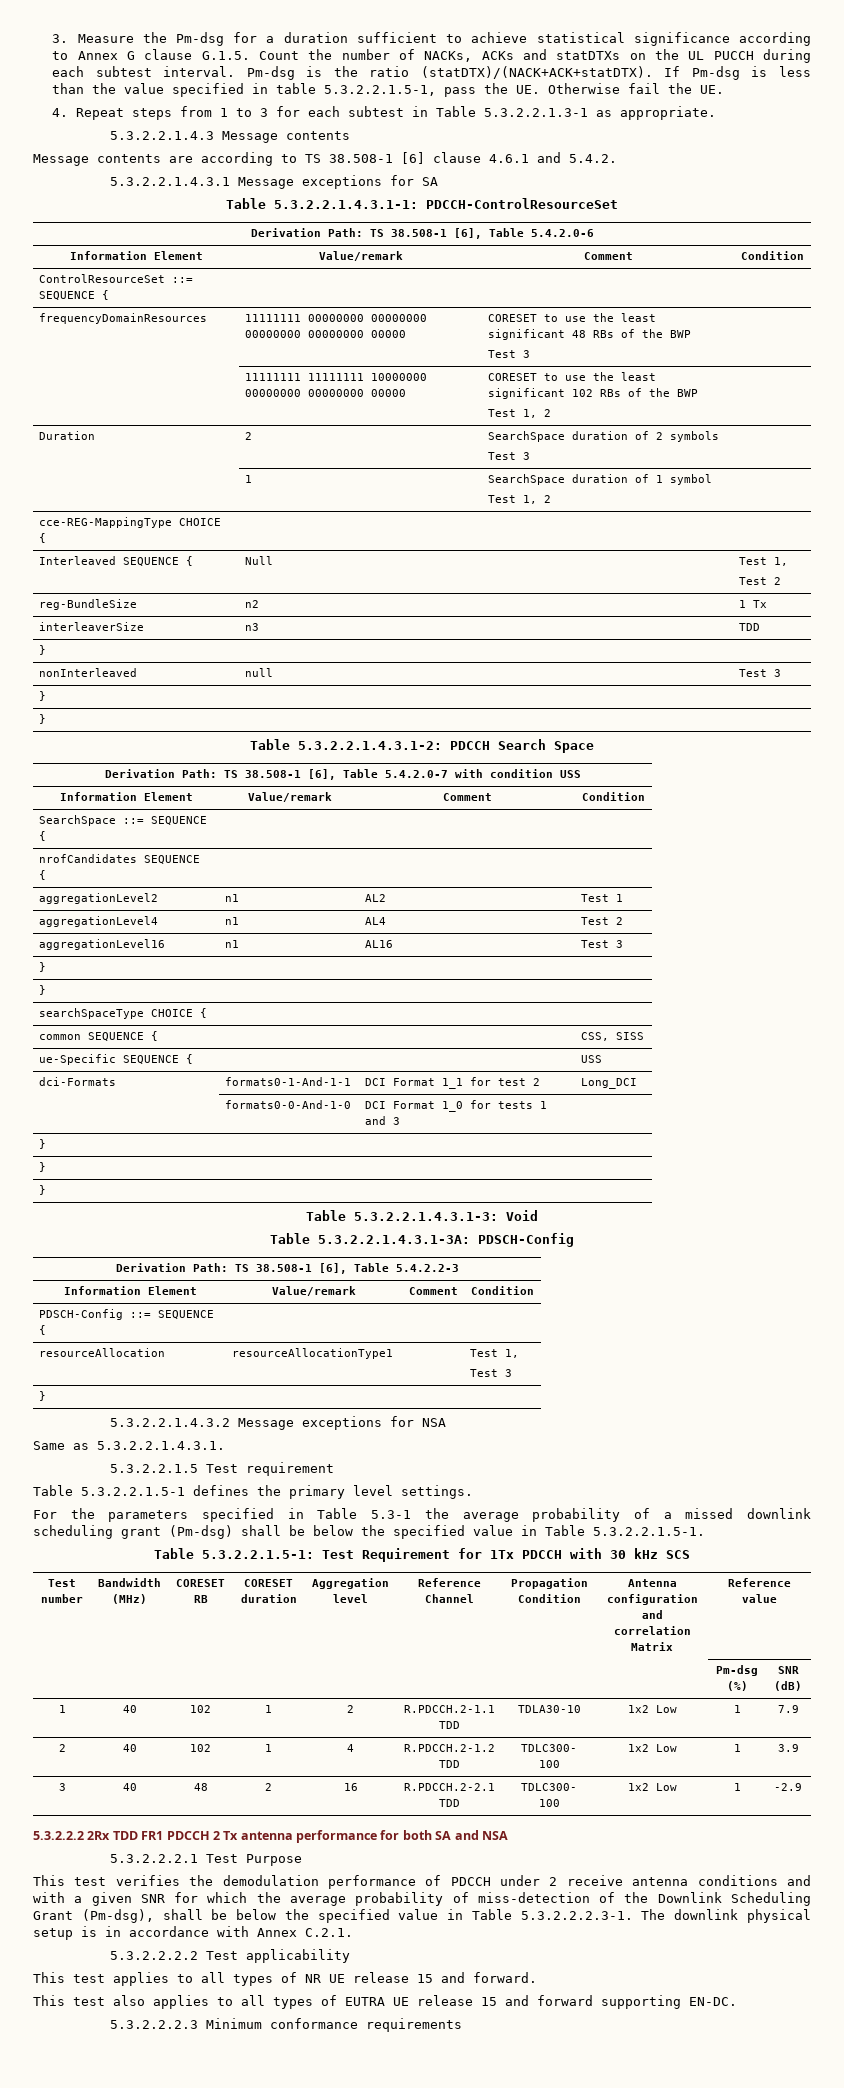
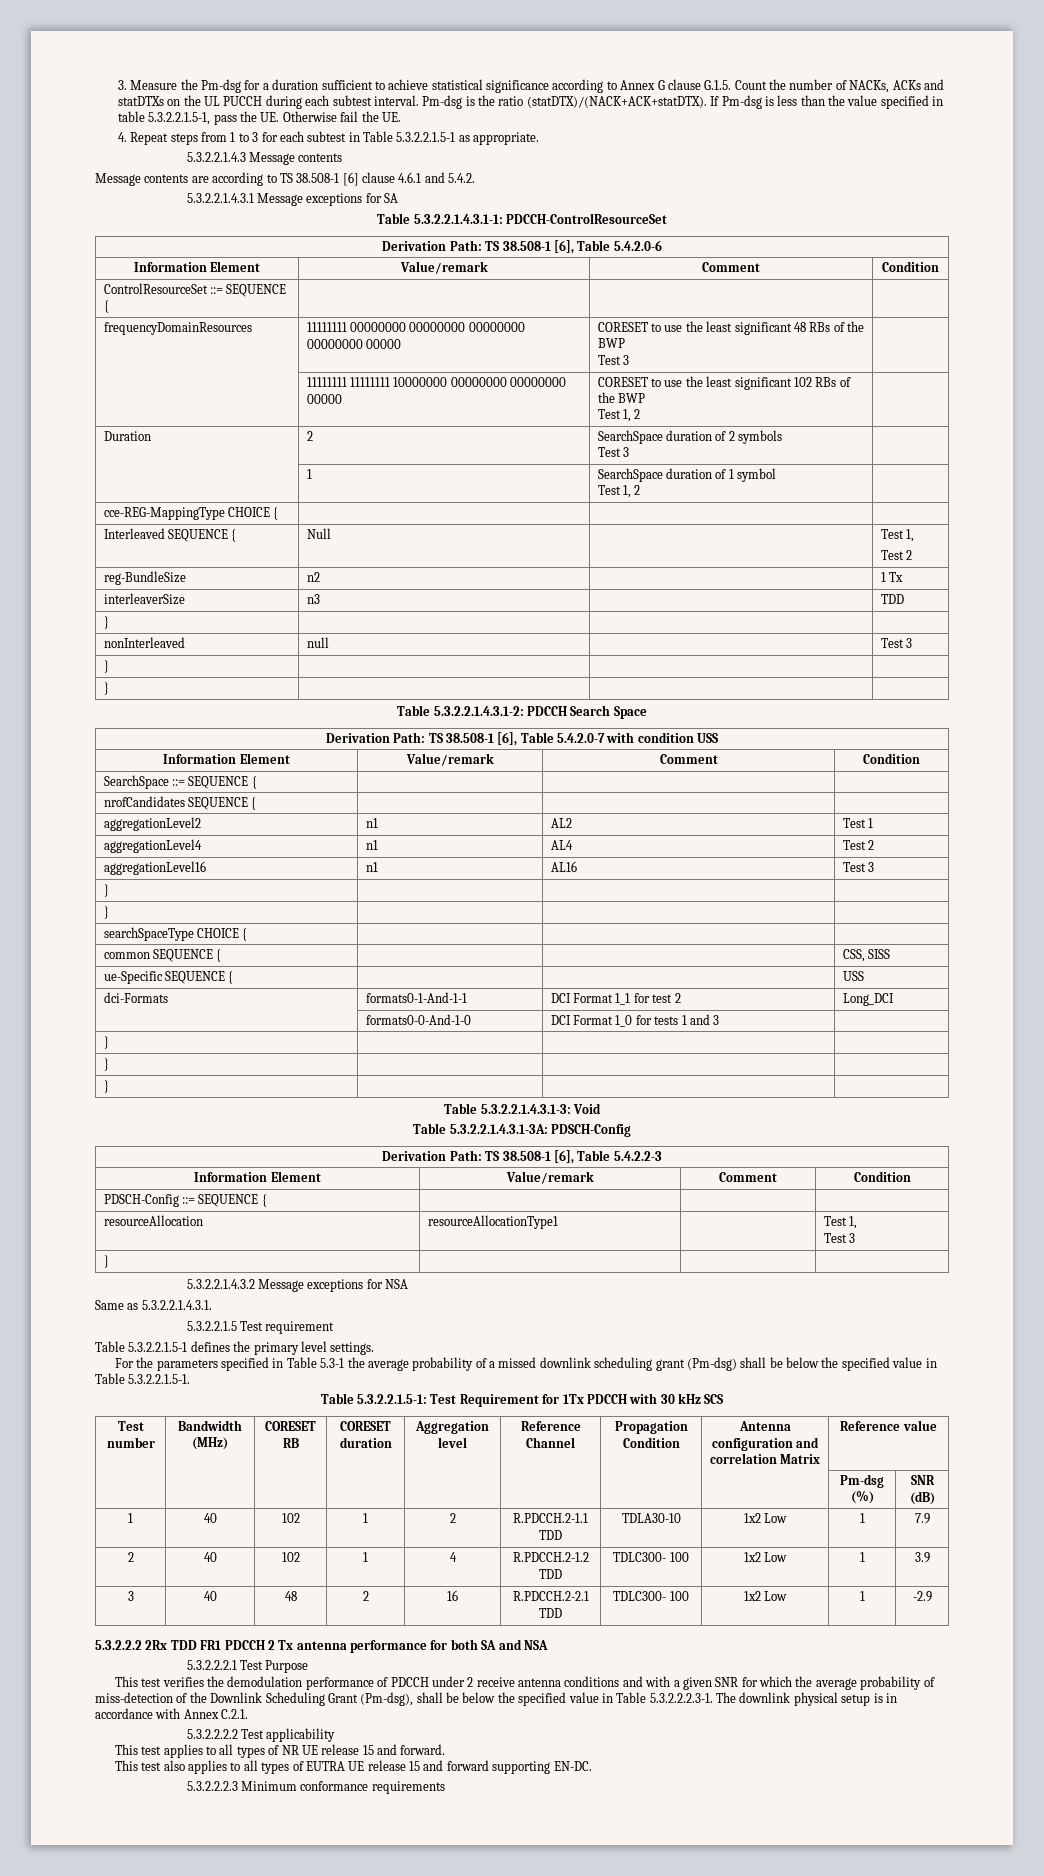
[484,108,589,117] 5.3.2.2.1.3-1 -> [396,132,456,142] 5.3.2.2.1.5-1

